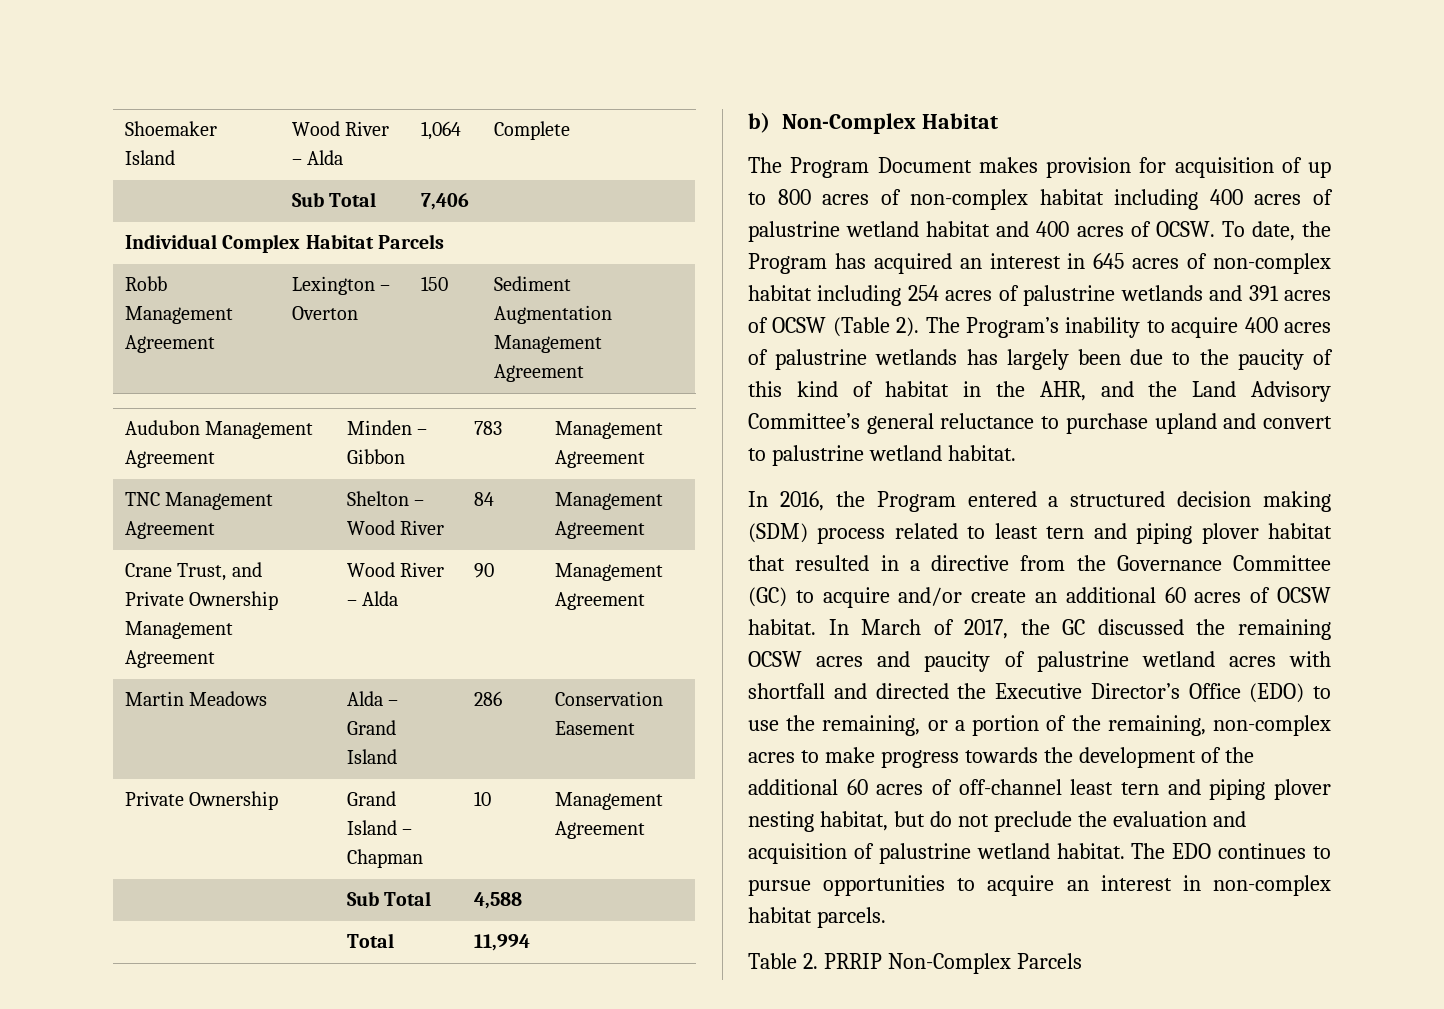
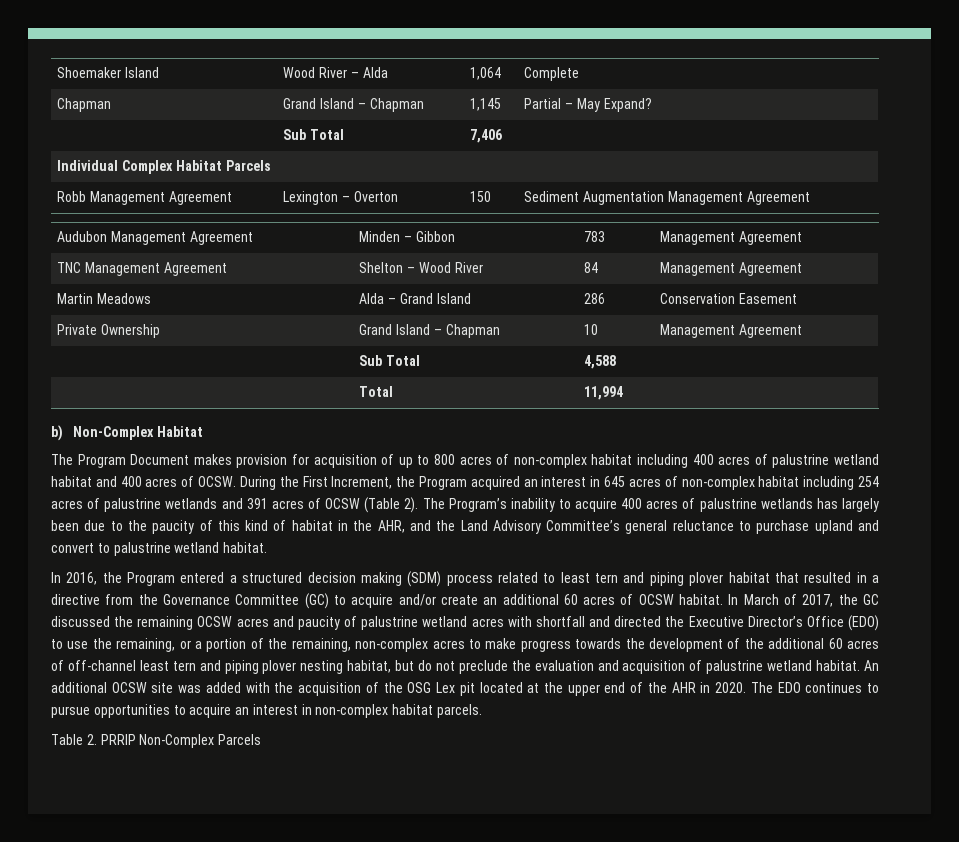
(571, 130) none -> [57,98,112,112] [283,98,424,112] [470,98,502,111] [524,98,652,112] // Chapman | Grand Island – Chapman | 1,145 | Partial – May Expand?
[125,562,262,581] [125,591,279,610] [125,621,234,639] [125,650,216,668] [347,562,445,577] [347,591,399,606] [474,563,495,578] [555,563,664,581] [555,592,646,610] // Crane Trust, and Private Ownership Management Agreement | Wood River – Alda | 90 | Management Agreement -> (803, 269) none
[1221,221,1331,241] [748,253,866,274] To date, the Program has -> [239,476,467,490] During the First Increment, the Program
(1125, 851) none -> [864,660,880,671] [51,682,747,696] An additional OCSW site was added with the acquisition of the OSG Lex pit located at the upper end of the AHR in 2020.

